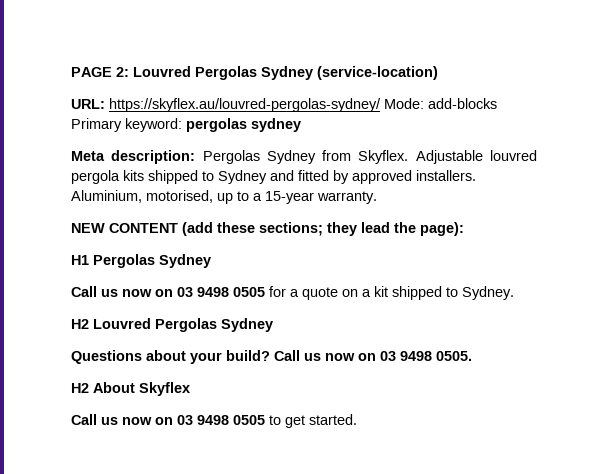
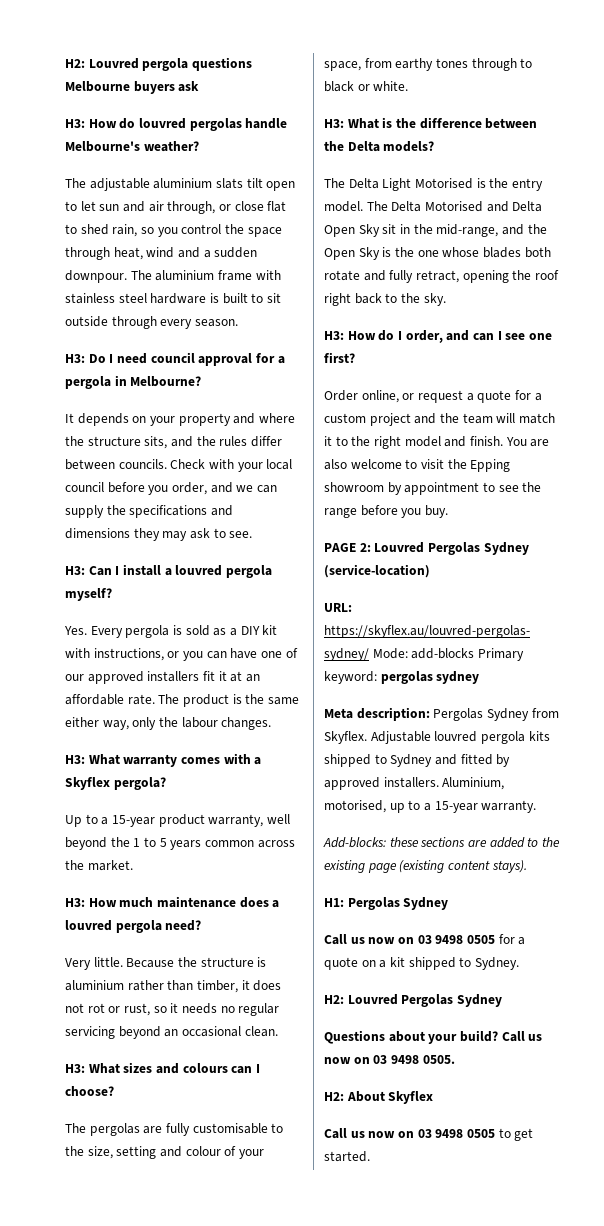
(71, 72) none -> [65,57,252,71] [65,81,200,94] [65,118,288,131] [65,141,199,152] [65,178,296,191] [65,201,287,214] [65,224,282,237] [65,247,258,260] [65,270,281,283] [65,293,281,304] [65,316,238,329] [65,352,285,366] [65,375,202,389] [65,413,295,426] [65,436,282,449] [65,459,293,472] [65,482,277,495] [65,505,233,518] [65,528,253,541] [65,564,272,578] [65,588,112,601] [64,625,278,638] [65,648,298,661] [65,671,260,684] [65,694,299,707] [65,717,272,730] [65,753,262,767] [65,777,166,790] [65,814,290,827] [65,837,295,850] [65,860,133,871] [65,896,280,908] [65,920,202,933] [65,957,267,970] [65,980,282,993] [65,1003,280,1016] [65,1026,278,1039] [65,1062,260,1074] [65,1086,114,1096] [65,1123,284,1136] [65,1146,264,1159] [324,58,533,71] [324,81,409,92] [324,117,538,129] [324,141,435,152] [324,178,543,191] [324,201,543,212] [324,224,547,237] [324,247,551,260] [324,270,559,283] [324,293,446,306] [324,330,552,343] [324,352,355,363] [324,390,542,403] [324,413,555,426] [324,436,550,449] [324,459,511,472] [324,482,542,495] [324,505,448,518] H2: Louvred pergola questions Melbourne buyers ask // H3: How do louvred pergolas handle Melbourne's weather? // The adjustable aluminium slats tilt open to let sun and air through, or close flat to shed rain, so you control the space through heat, wind and a sudden downpour. The aluminium frame with stainless steel hardware is built to sit outside through every season. // H3: Do I need council approval for a pergola in Melbourne? // It depends on your property and where the structure sits, and the rules differ between councils. Check with your local council before you order, and we can supply the specifications and dimensions they may ask to see. // H3: Can I install a louvred pergola myself? // Yes. Every pergola is sold as a DIY kit with instructions, or you can have one of our approved installers fit it at an affordable rate. The product is the same either way, only the labour changes. // H3: What warranty comes with a Skyflex pergola? // Up to a 15-year product warranty, well beyond the 1 to 5 years common across the market. // H3: How much maintenance does a louvred pergola need? // Very little. Because the structure is aluminium rather than timber, it does not rot or rust, so it needs no regular servicing beyond an occasional clean. // H3: What sizes and colours can I choose? // The pergolas are fully customisable to the size, setting and colour of your space, from earthy tones through to black or white. // H3: What is the difference between the Delta models? // The Delta Light Motorised is the entry model. The Delta Motorised and Delta Open Sky sit in the mid-range, and the Open Sky is the one whose blades both rotate and fully retract, opening the roof right back to the sky. // H3: How do I order, and can I see one first? // Order online, or request a quote for a custom project and the team will match it to the right model and finish. You are also welcome to visit the Epping showroom by appointment to see the range before you buy. //
[71,222,464,236] [71,255,89,265] NEW CONTENT (add these sections; they lead the page): // H1 -> [323,837,560,848] [324,860,527,873] [324,898,344,907] Add-blocks: these sections are added to the existing page (existing content stays). // H1:
[71,319,89,329] H2 -> [324,995,344,1004] H2:
[71,383,89,393] H2 -> [324,1092,344,1101] H2:

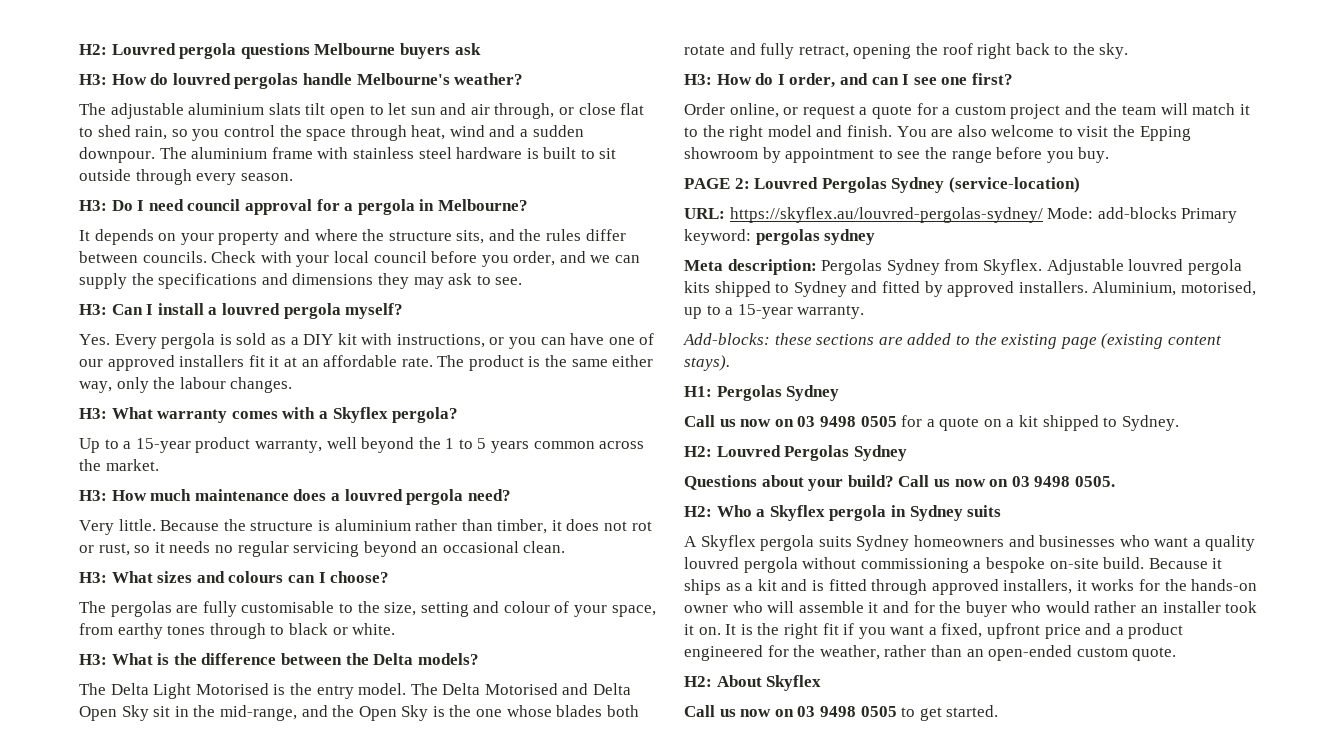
(455, 1059) none -> [684,505,1002,521] [684,535,1256,551] [684,557,1223,573] [684,579,1258,595] [684,601,1258,617] [684,623,1184,639] [684,645,1177,661] // H2: Who a Skyflex pergola in Sydney suits // A Skyflex pergola suits Sydney homeowners and businesses who want a quality louvred pergola without commissioning a bespoke on-site build. Because it ships as a kit and is fitted through approved installers, it works for the hands-on owner who will assemble it and for the buyer who would rather an installer took it on. It is the right fit if you want a fixed, upfront price and a product engineered for the weather, rather than an open-ended custom quote.

